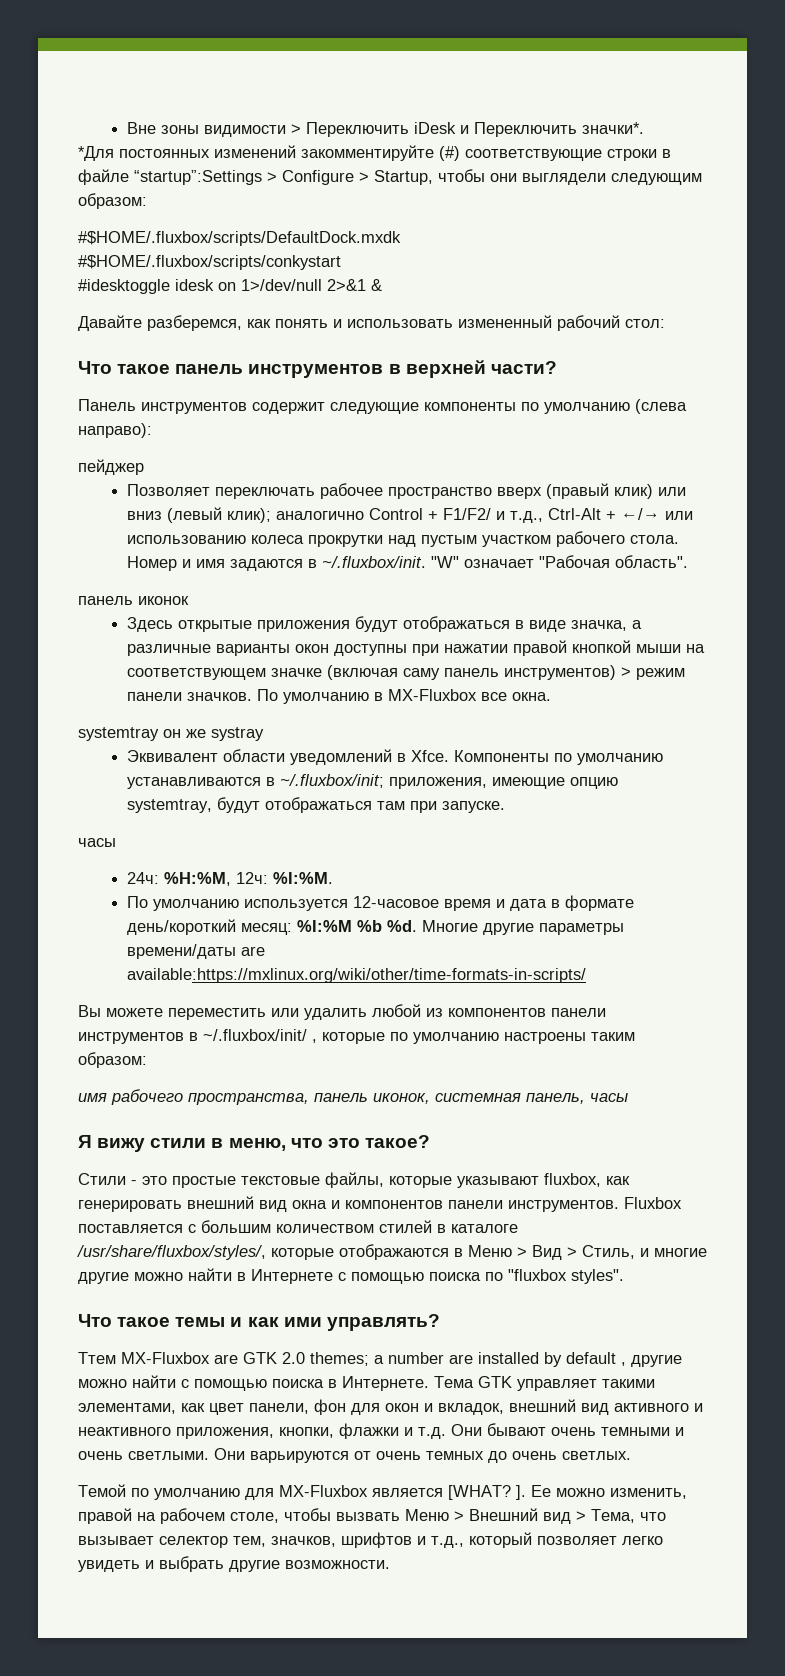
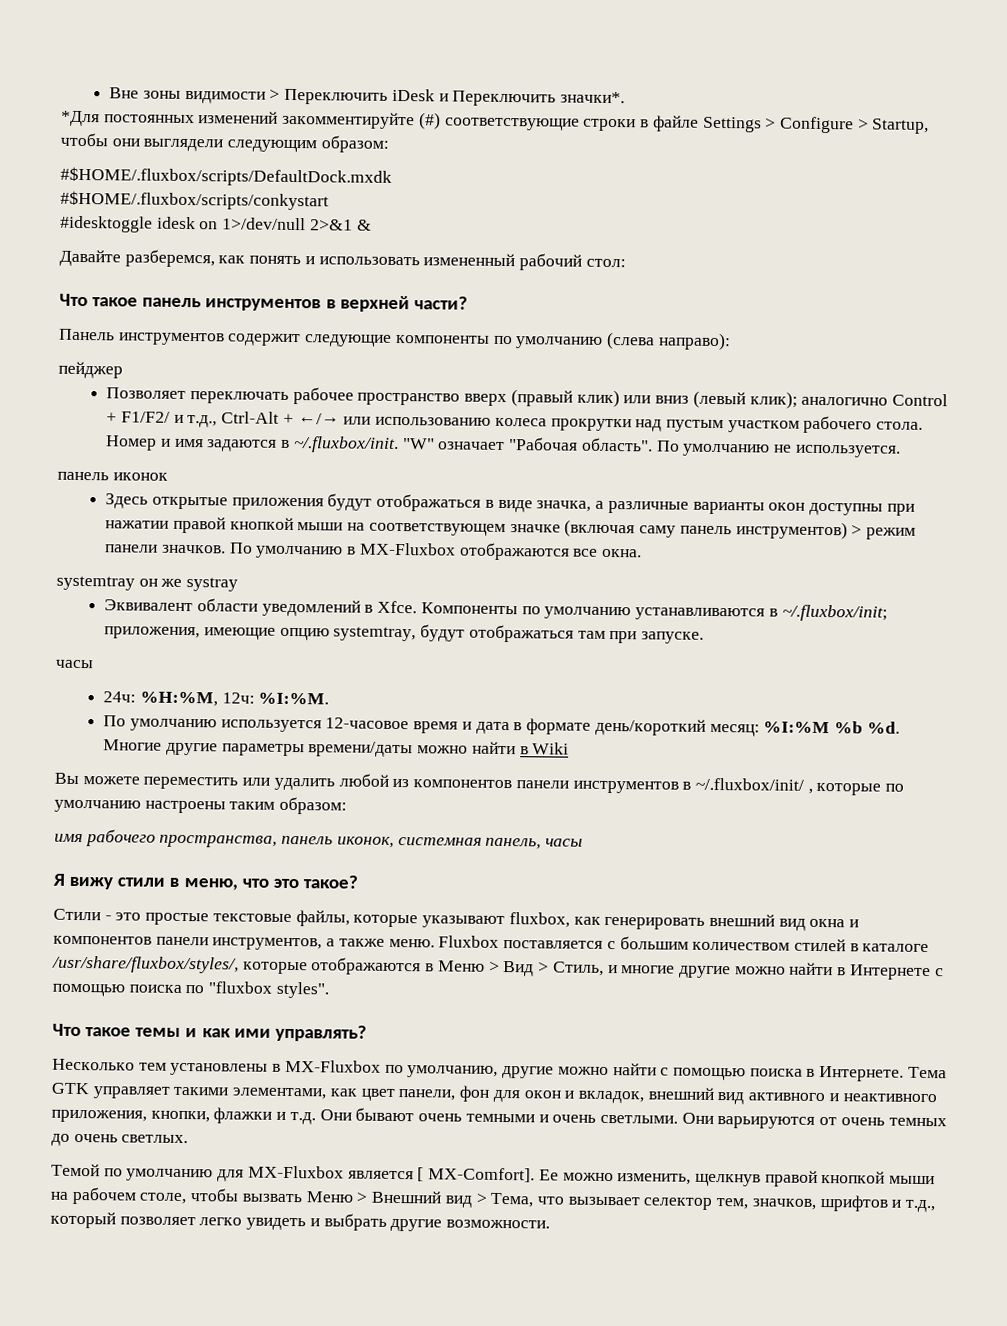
[134,170,262,185] “startup”:Settings -> [702,116,762,133] Settings
(688, 561) none -> [656,440,901,458] По умолчанию не используется.
(477, 695) none -> [458,542,570,561] отображаются
[240,946,265,956] [126,968,586,983] are available:https://mxlinux.org/wiki/other/time-formats-in-scripts/ -> [417,741,570,755] можно найти в Wiki
[508,1200,619,1212] инструментов. -> [212,937,435,951] инструментов, а также меню.
[78,1352,626,1367] Tтем MX-Fluxbox are GTK 2.0 themes; a number are installed by default , -> [52,1058,499,1078] Несколько тем установлены в MX-Fluxbox по умолчанию,
[448,1485,526,1500] [WHAT? ]. -> [417,1167,536,1183] [ MX-Comfort].
[78,1508,132,1524] правой -> [694,1170,936,1187] щелкнув правой кнопкой мыши

